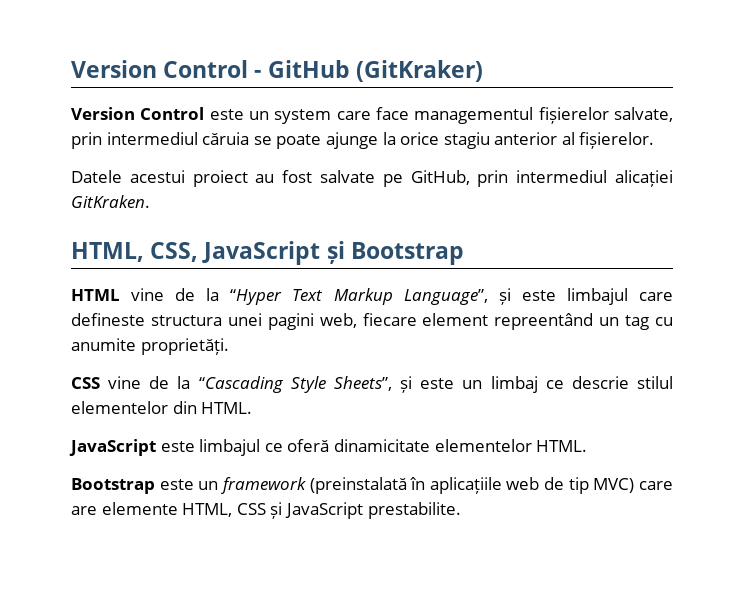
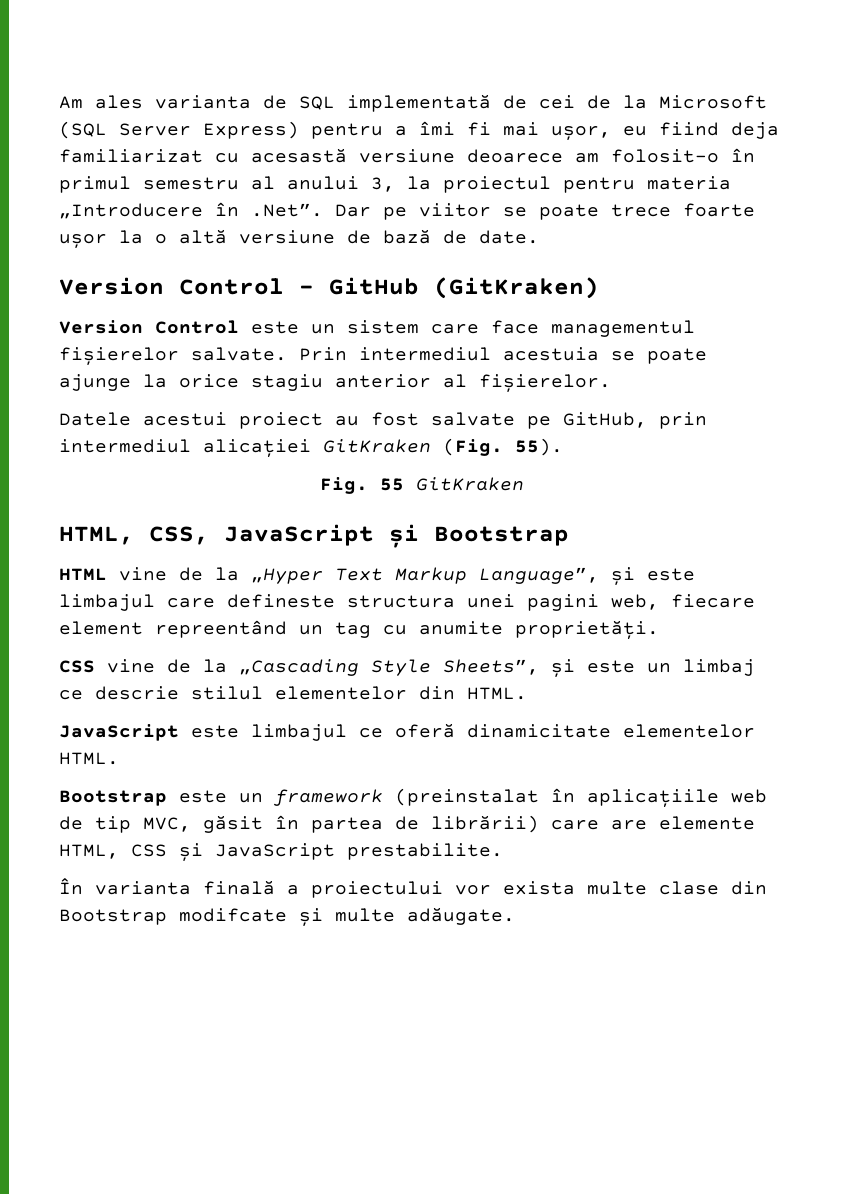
(71, 69) none -> [59,94,767,112] [59,121,779,141] [59,148,755,163] [59,176,731,193] [59,202,755,220] [59,229,539,249] Am ales varianta de SQL implementată de cei de la Microsoft (SQL Server Express) pentru a îmi fi mai ușor, eu fiind deja familiarizat cu acesastă versiune deoarece am folosit-o în primul semestru al anului 3, la proiectul pentru materia „Introducere în .Net”. Dar pe viitor se poate trece foarte ușor la o altă versiune de bază de date. //
[355,60,483,82] (GitKraker) -> [434,277,599,299] (GitKraken)
[274,109,332,124] system -> [347,320,419,334] sistem
[613,107,673,122] [71,132,250,149] salvate, prin intermediul căruia -> [191,347,599,361] salvate. Prin intermediul acestuia
[71,195,150,208] GitKraken. -> [323,438,563,456] [320,477,524,494] GitKraken (Fig. 55). // Fig. 55 GitKraken
[230,289,283,305] “Hyper -> [251,568,323,584] „Hyper
[198,376,284,393] “Cascading -> [239,659,359,676] „Cascading
[309,477,407,494] (preinstalată -> [395,788,539,806] (preinstalat
[593,478,635,493] MVC) -> [143,815,539,833] MVC, găsit în partea de librării)
(461, 510) none -> [59,878,767,898] [59,907,515,927] // În varianta finală a proiectului vor exista multe clase din Bootstrap modifcate și multe adăugate.

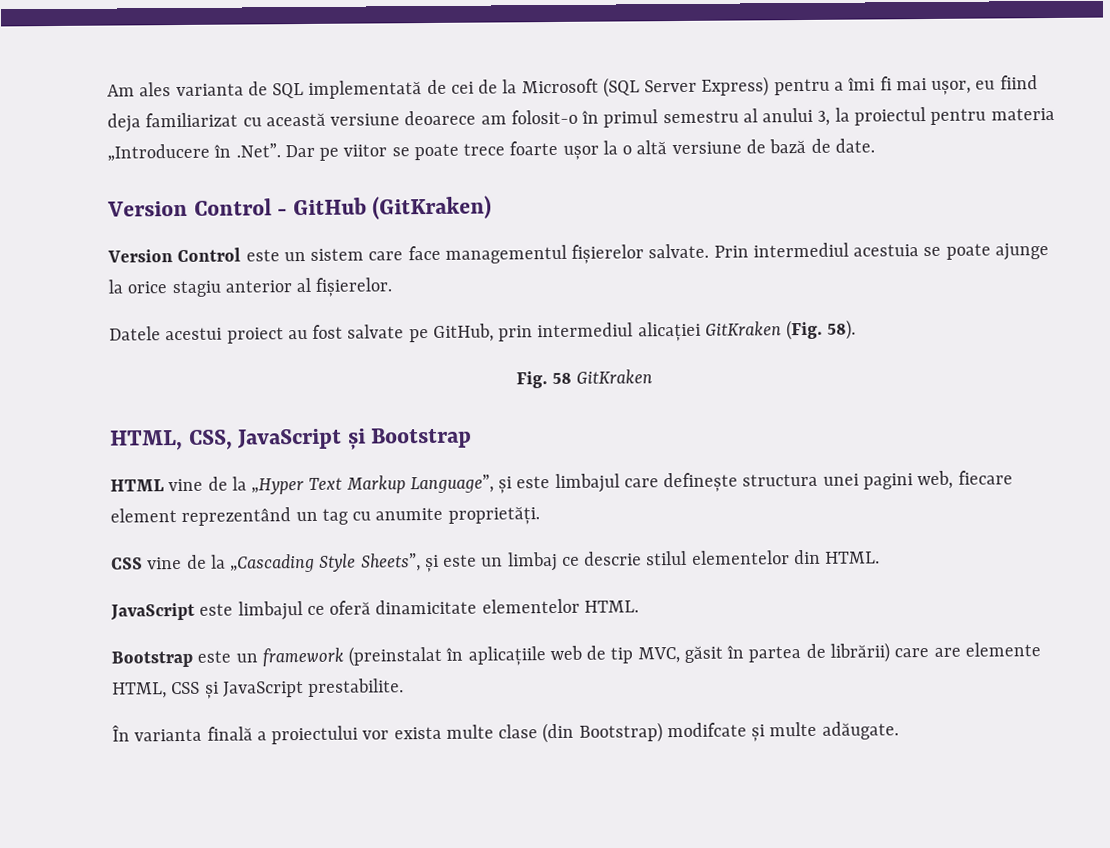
[251,148,347,163] acesastă -> [265,112,326,127] această
[515,438,563,456] 55). -> [827,319,857,340] 58).
[380,478,404,491] 55 -> [552,372,572,385] 58
[227,594,335,608] defineste -> [663,472,739,493] definește
[155,620,287,638] repreentând -> [181,507,292,526] reprezentând
[731,881,767,895] [59,909,167,925] din Bootstrap -> [542,722,663,744] (din Bootstrap)

